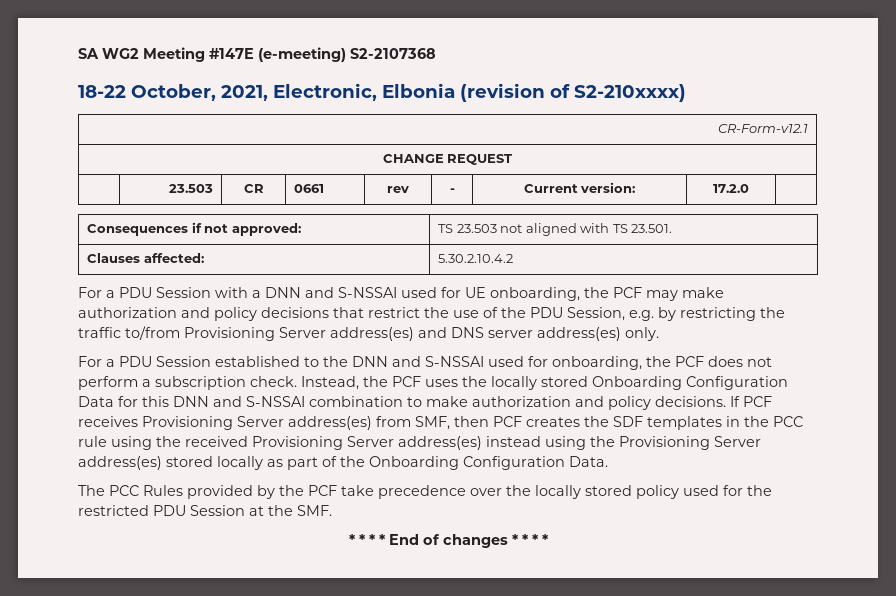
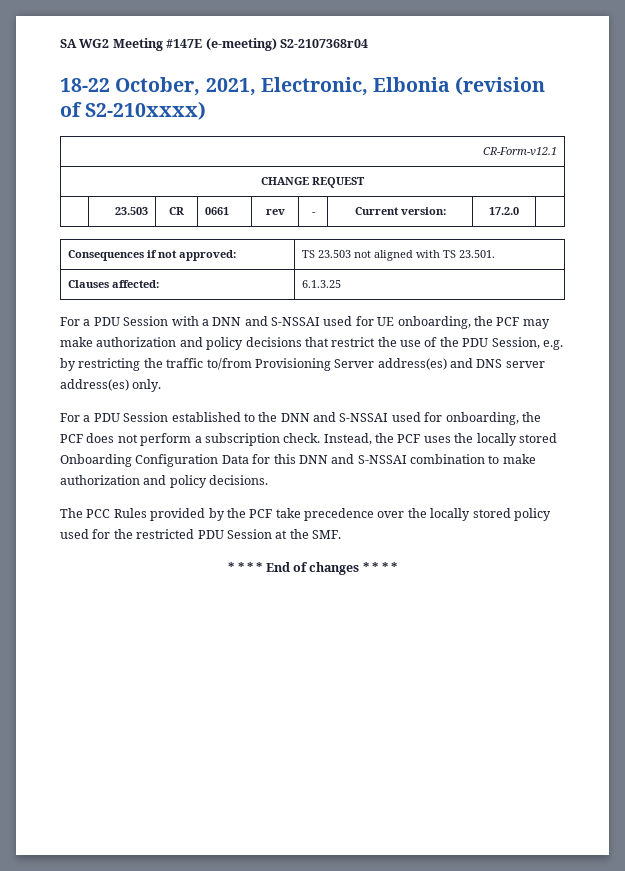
[350,48,436,59] S2-2107368 -> [279,39,368,48] S2-2107368r04
[438,254,514,263] 5.30.2.10.4.2 -> [301,280,341,288] 6.1.3.25
[730,396,772,407] [78,416,803,430] [78,436,761,450] [78,456,608,470] If PCF receives Provisioning Server address(es) from SMF, then PCF creates the SDF templates in the PCC rule using the received Provisioning Server address(es) instead using the Provisioning Server address(es) stored locally as part of the Onboarding Configuration Data. -> (269, 480) none

